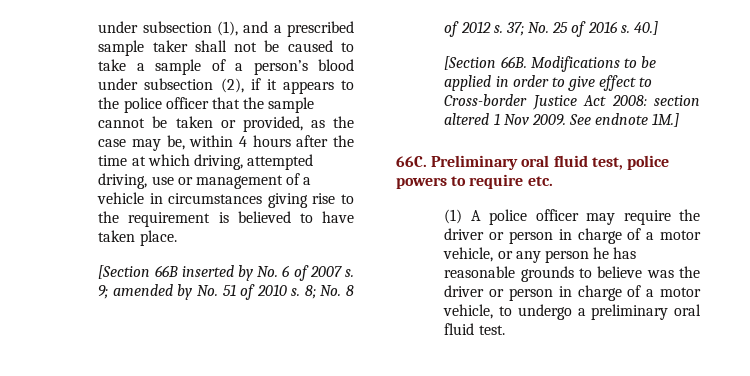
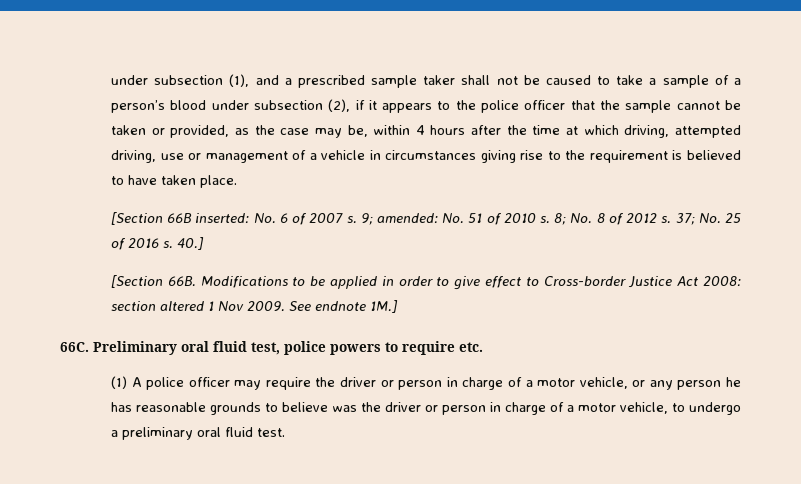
[181,265,253,281] inserted by -> [195,213,250,224] inserted:
[112,284,193,300] amended by -> [376,213,438,224] amended:

